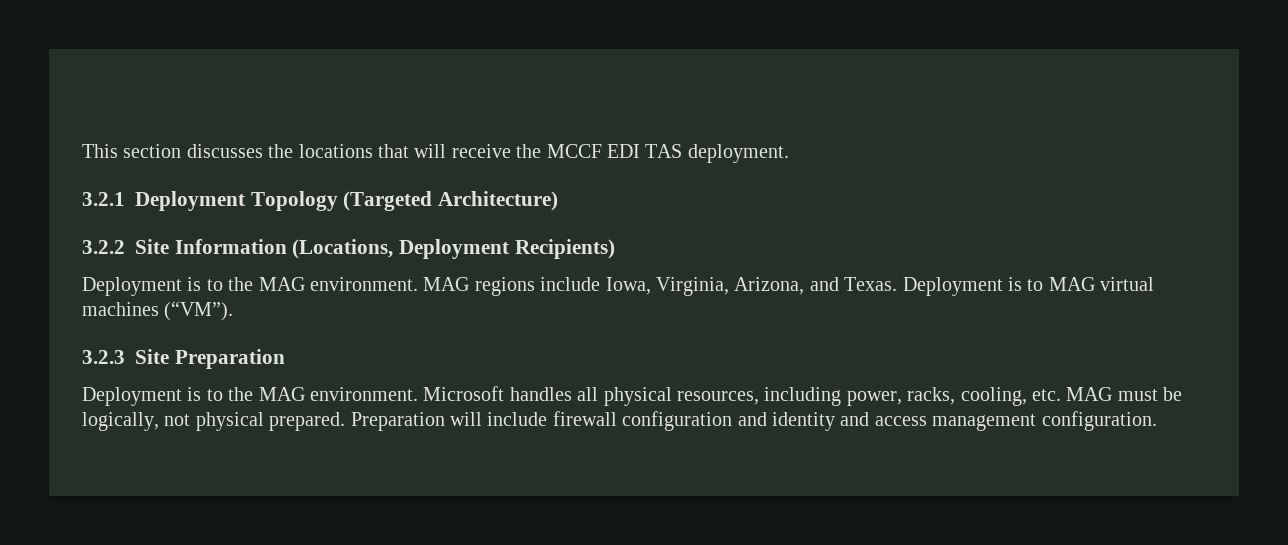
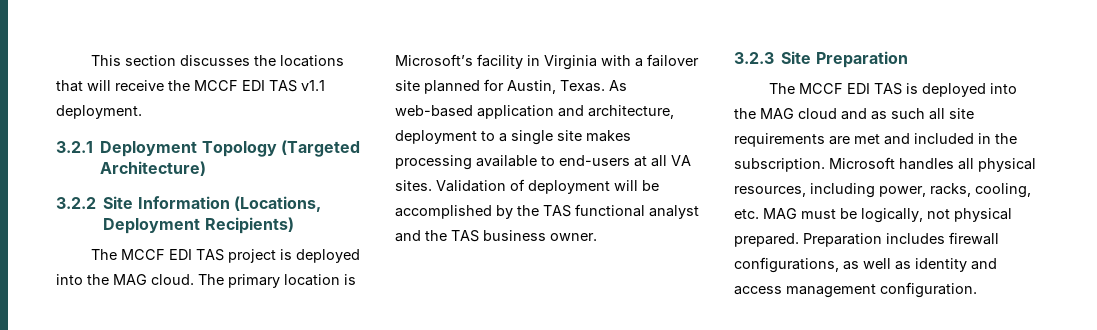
(683, 151) none -> [301,80,325,91] v1.1
[82,277,1155,296] [82,301,234,321] [82,349,285,369] [82,387,418,406] Deployment is to the MAG environment. MAG regions include Iowa, Virginia, Arizona, and Texas. Deployment is to MAG virtual machines (“VM”). // 3.2.3 Site Preparation // Deployment is to the MAG environment. -> [90,249,360,263] [56,274,356,288] [395,54,699,70] [395,79,627,94] [395,105,674,119] [395,130,631,145] [395,155,691,170] [395,179,659,194] [395,204,699,219] [395,230,597,242] [734,51,908,68] [768,83,1017,97] [734,108,974,120] [734,133,1017,147] [734,158,825,172] The MCCF EDI TAS project is deployed into the MAG cloud. The primary location is Microsoft’s facility in Virginia with a failover site planned for Austin, Texas. As web-based application and architecture, deployment to a single site makes processing available to end-users at all VA sites. Validation of deployment will be accomplished by the TAS functional analyst and the TAS business owner. // 3.2.3 Site Preparation // The MCCF EDI TAS is deployed into the MAG cloud and as such all site requirements are met and included in the subscription.
[450,411,767,431] will include firewall configuration and -> [886,232,999,245] [734,257,911,273] includes firewall configurations, as well as

